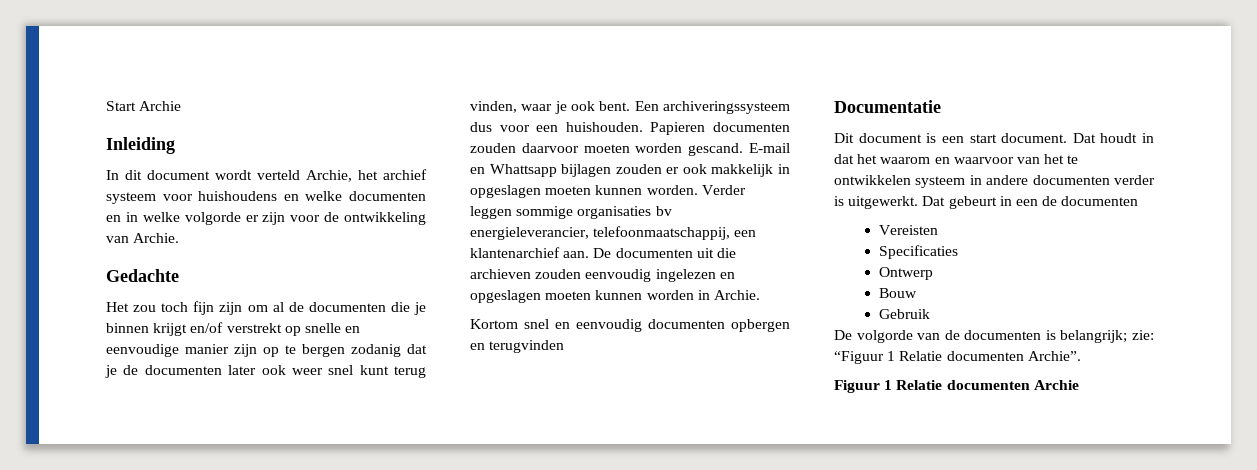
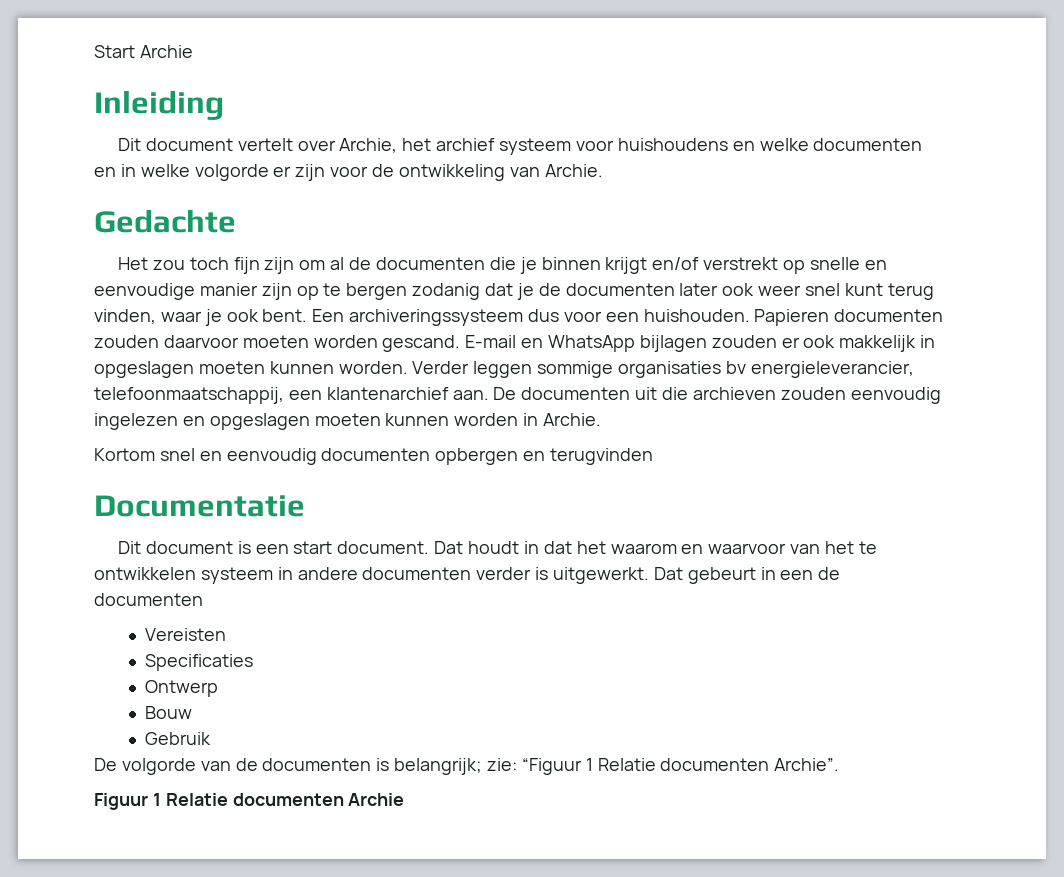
[106,170,300,180] In dit document wordt verteld -> [118,138,336,151] Dit document vertelt over
[489,164,557,177] Whattsapp -> [548,335,636,352] WhatsApp

